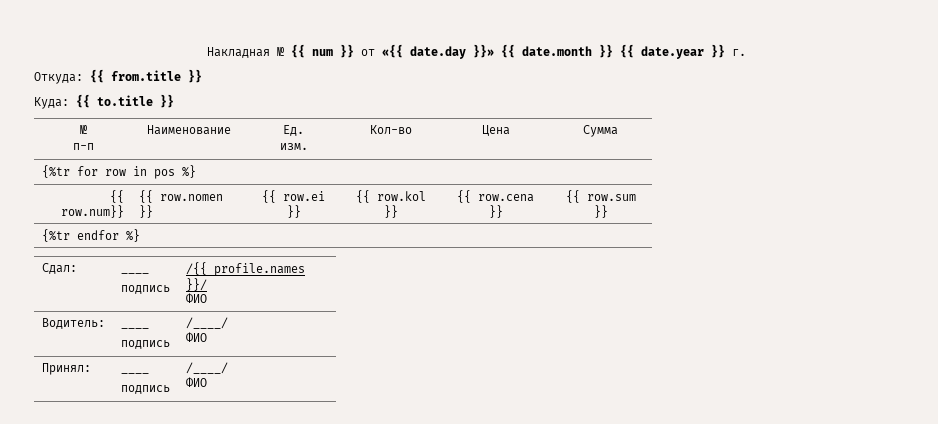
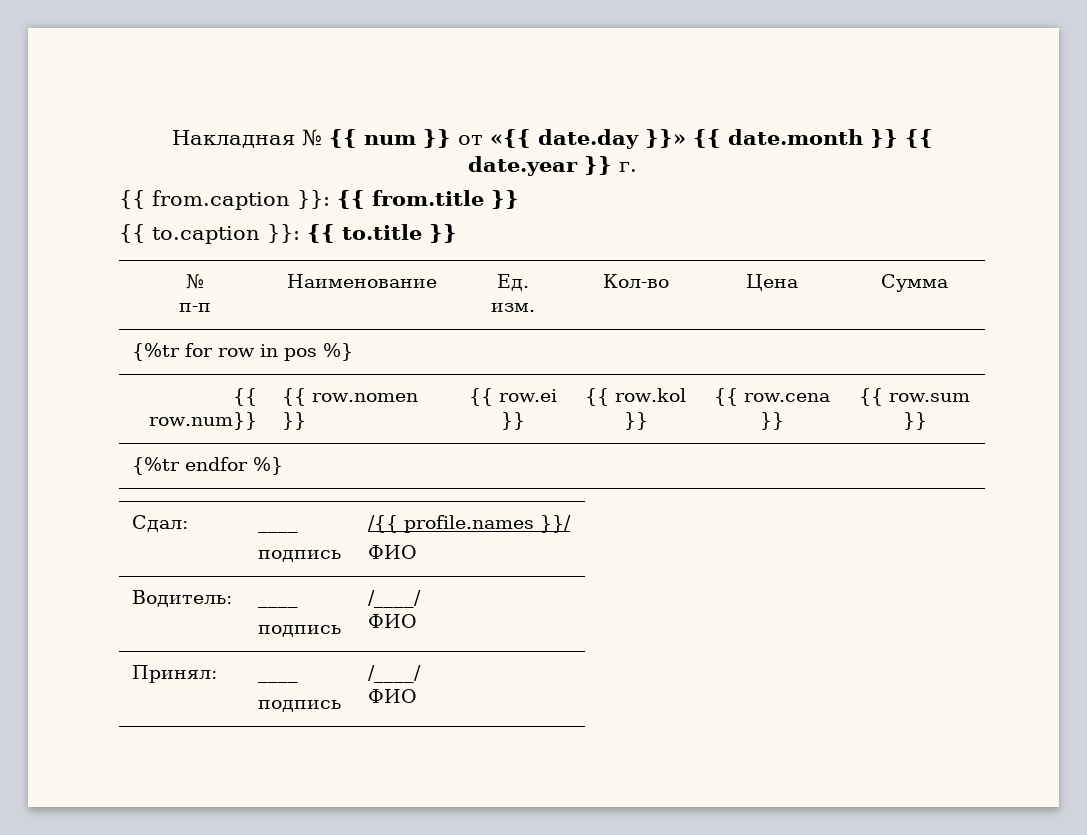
[34,72,83,84] Откуда: -> [119,190,330,210] {{ from.caption }}:
[34,97,69,109] Куда: -> [119,224,300,244] {{ to.caption }}:

